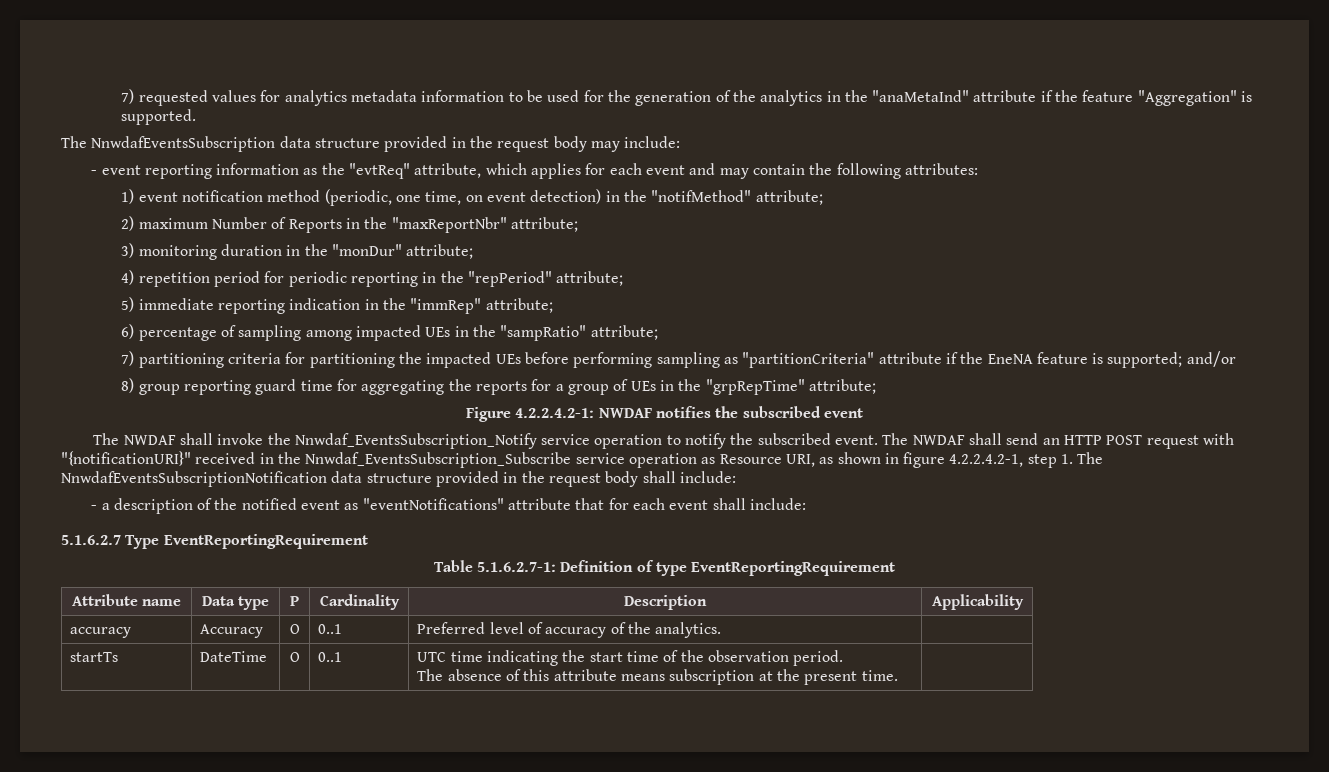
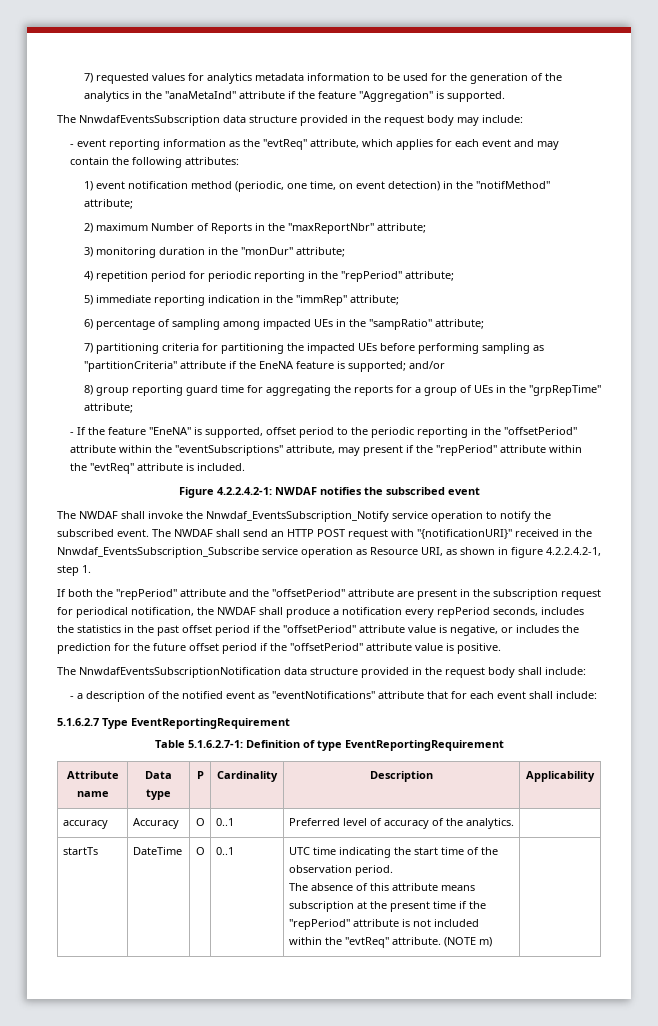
(876, 386) none -> [70,427,578,438] [70,445,583,456] [70,463,246,474] // - If the feature "EneNA" is supported, offset period to the periodic reporting in the "offsetPeriod" attribute within the "eventSubscriptions" attribute, may present if the "repPeriod" attribute within the "evtReq" attribute is included.
(1074, 459) none -> [57,589,601,600] [57,607,584,618] [57,625,579,636] [57,643,501,654] // If both the "repPeriod" attribute and the "offsetPeriod" attribute are present in the subscription request for periodical notification, the NWDAF shall produce a notification every repPeriod seconds, includes the statistics in the past offset period if the "offsetPeriod" attribute value is negative, or includes the prediction for the future offset period if the "offsetPeriod" attribute value is positive. //
[861,670,898,681] time. -> [432,901,486,909] [288,919,479,930] [288,937,492,948] time if the "repPeriod" attribute is not included within the "evtReq" attribute. (NOTE m)

